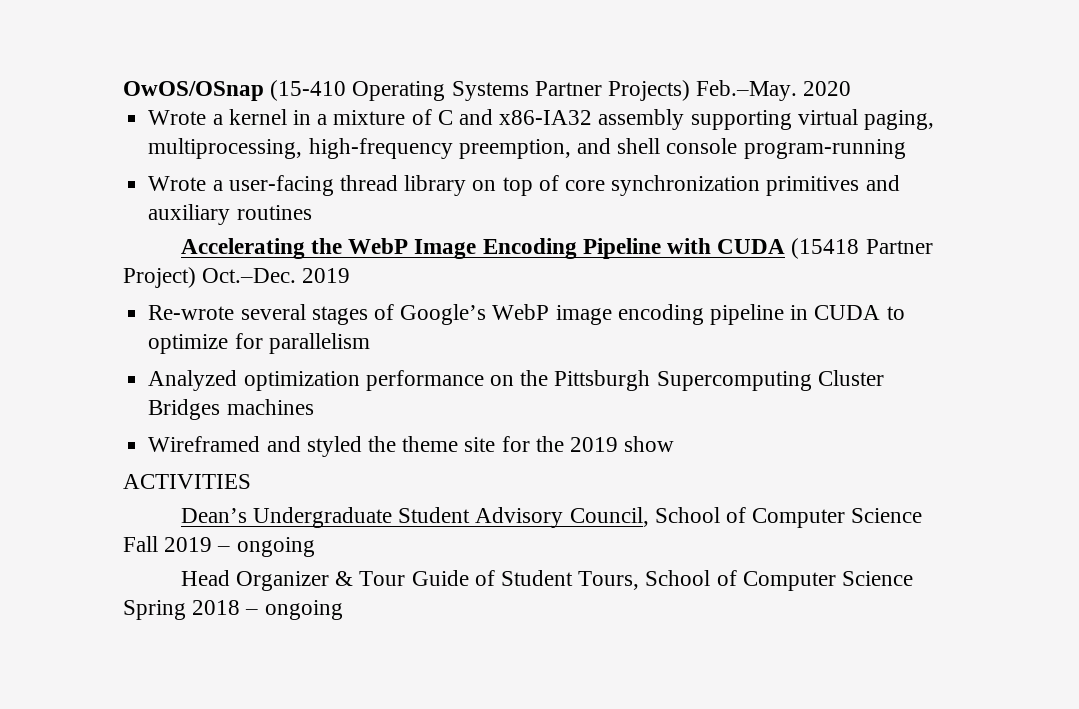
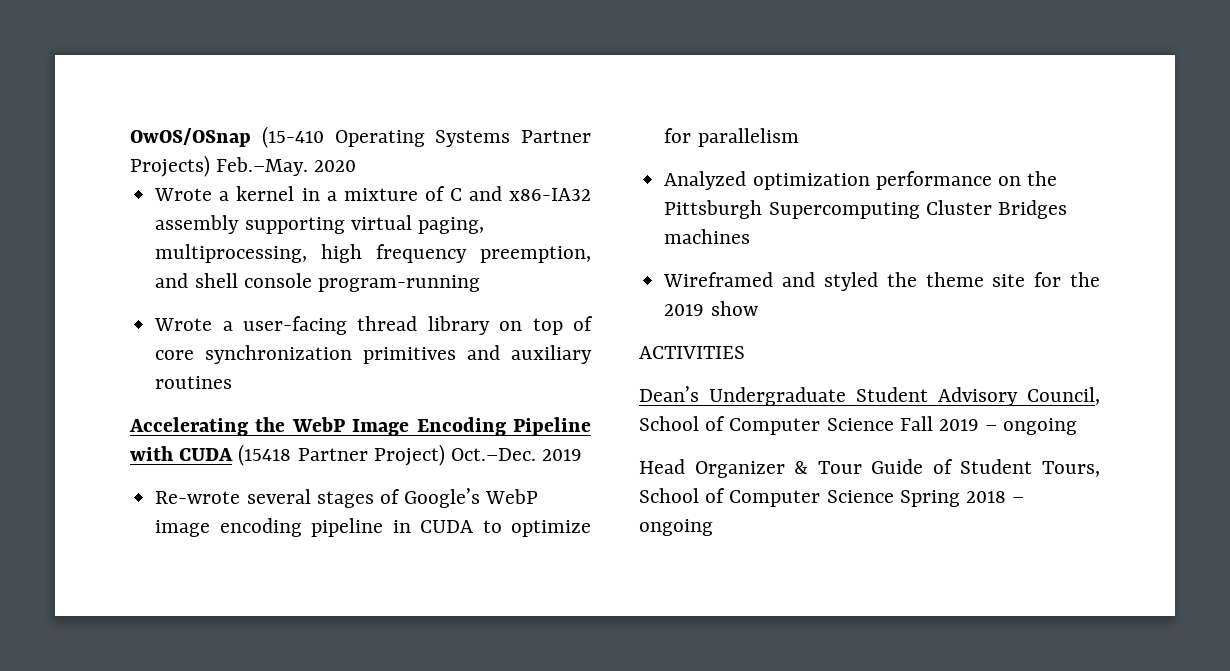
[308,138,453,159] high-frequency -> [321,244,468,263] high frequency

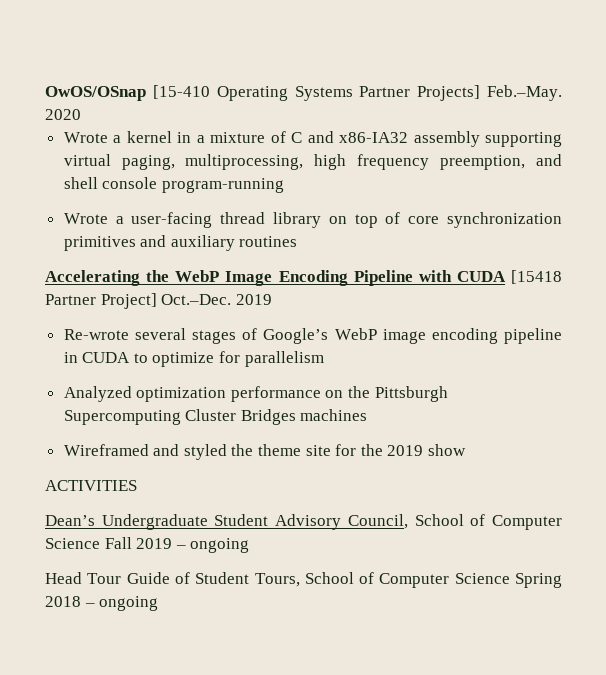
[261,126,324,148] (15-410 -> [152,85,210,99] [15-410
[130,155,210,177] Projects) -> [417,85,481,101] Projects]
[238,444,445,466] (15418 Partner Project) -> [511,270,562,284] [45,293,157,309] [15418 Partner Project]
[694,461,809,478] Organizer & -> (82, 578) none

